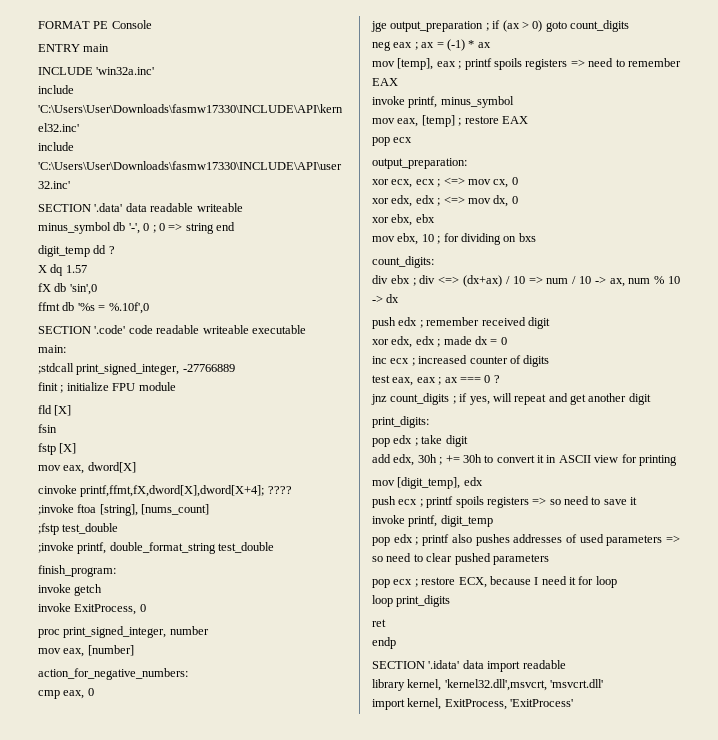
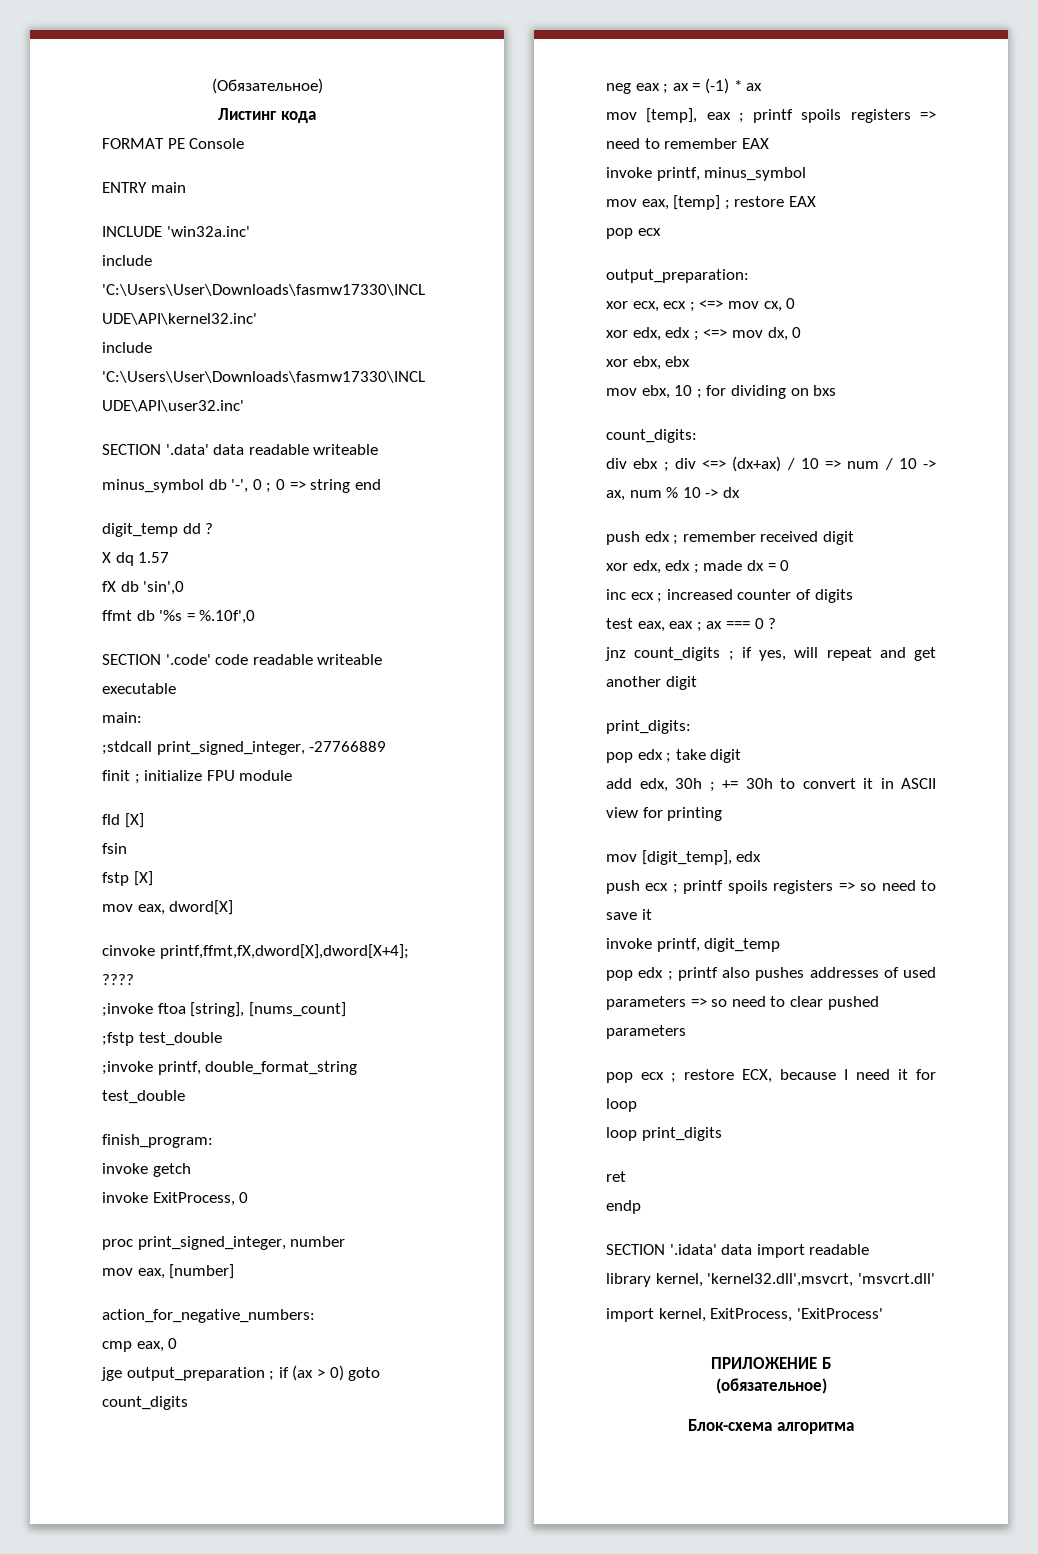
(38, 25) none -> [211,78,323,94] [218,108,316,123] (Обязательное) // Листинг кода //
(574, 703) none -> [711,1357,831,1369] [715,1378,827,1394] [688,1419,854,1434] // ПРИЛОЖЕНИЕ Б // (обязательное) // Блок-схема алгоритма

